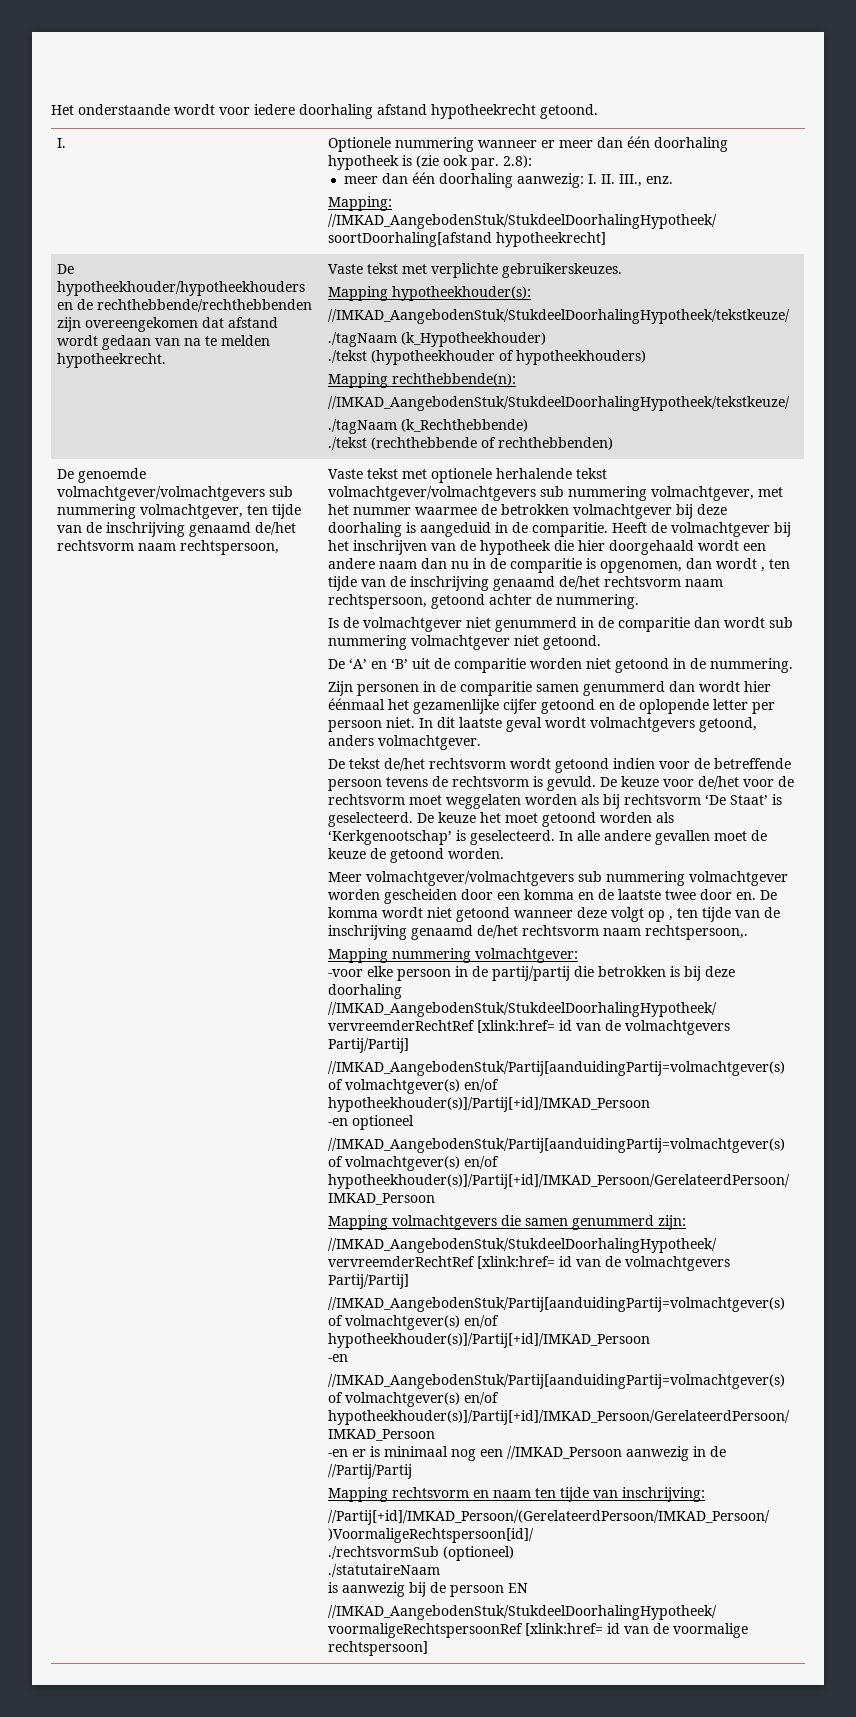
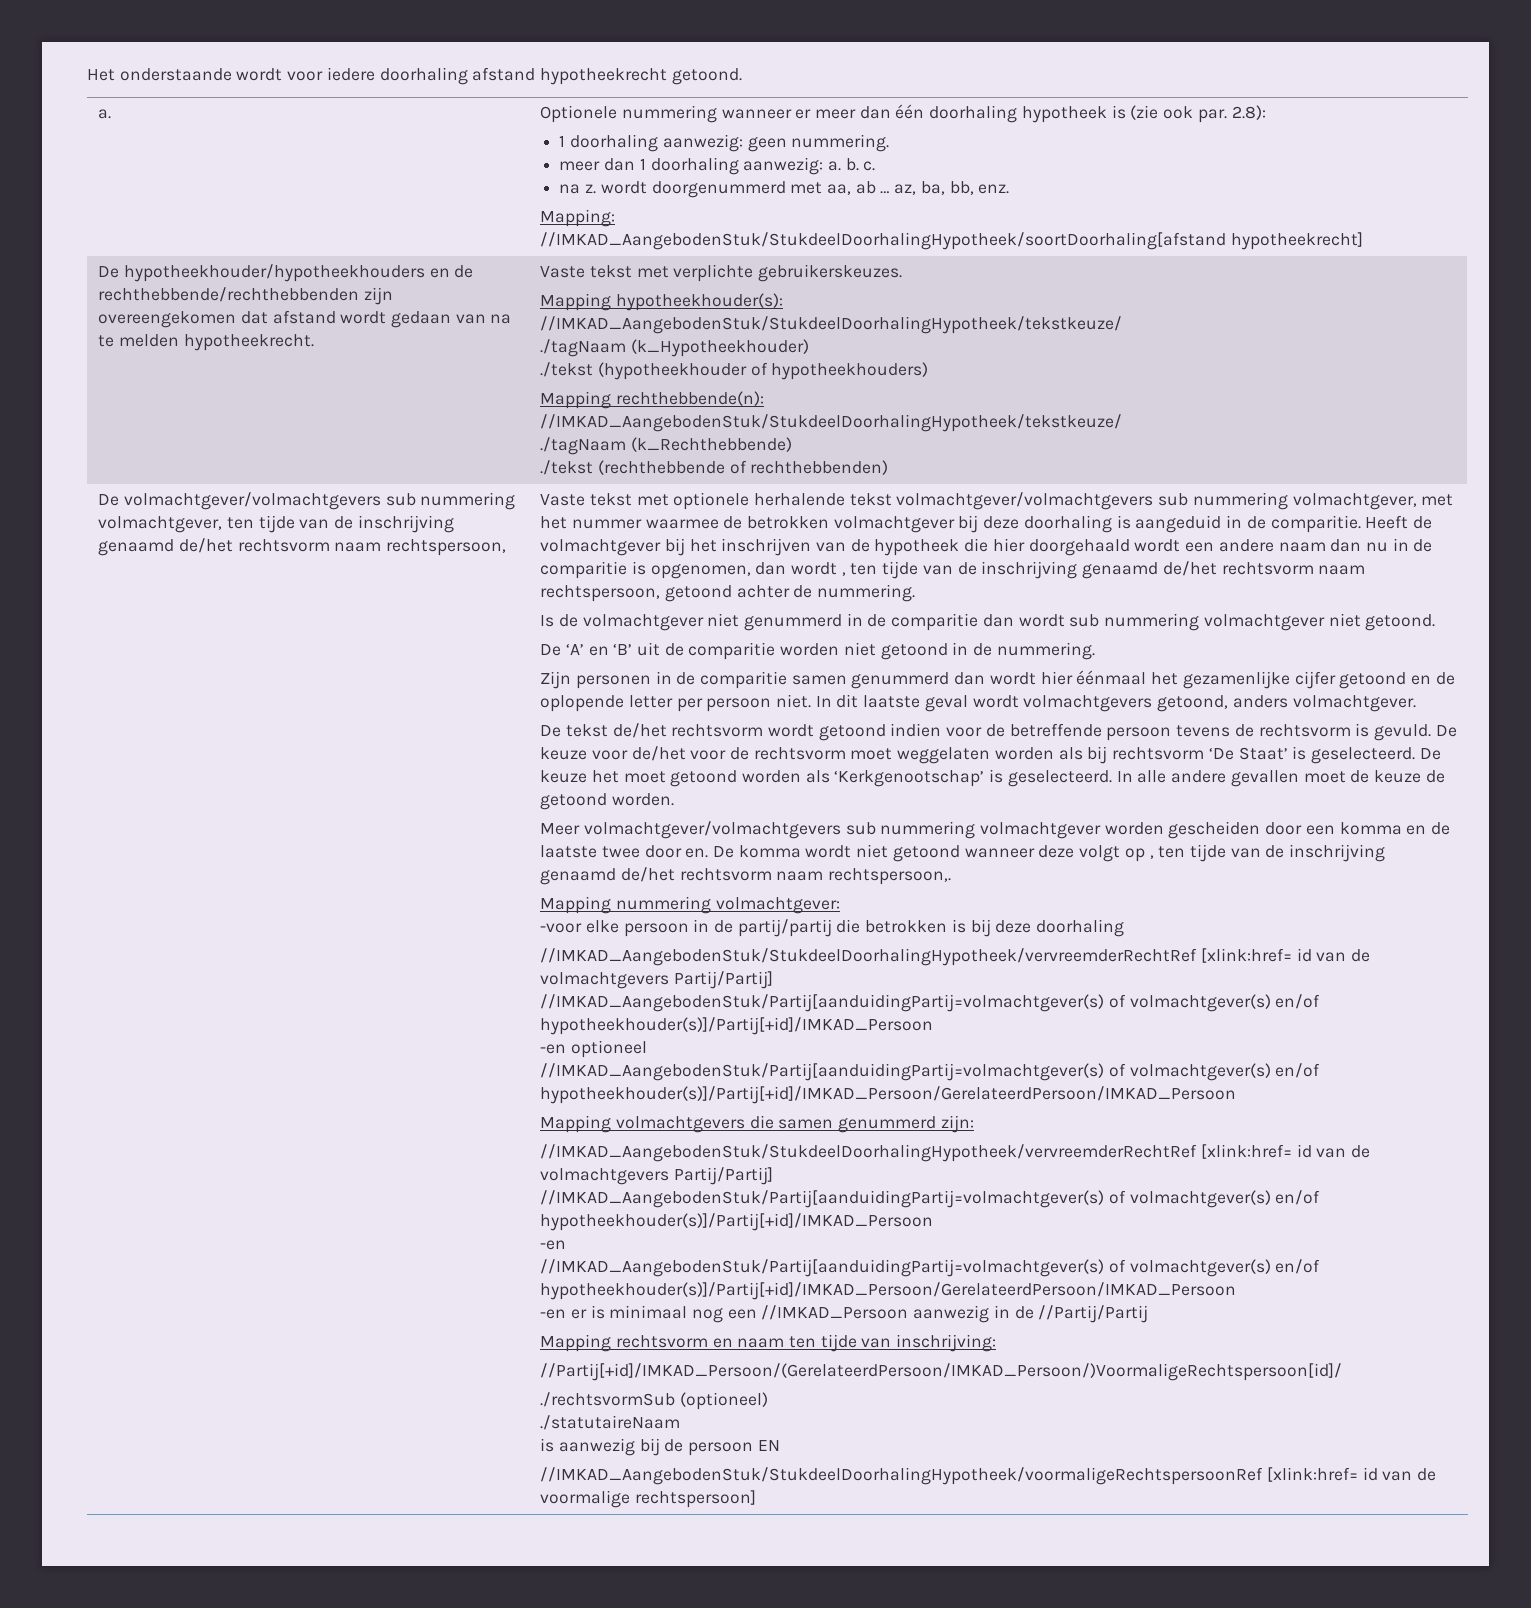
[57,138,67,148] I. -> [98,109,112,119] a.
[343,172,642,188] // meer dan één doorhaling aanwezig: I. II. III., -> [559,134,890,152] [559,157,876,175] [559,181,974,198] // 1 doorhaling aanwezig: geen nummering. // meer dan 1 doorhaling aanwezig: a. b. c. // na z. wordt doorgenummerd met aa, ab … az, ba, bb,
[78,468,147,483] genoemde -> (120, 500) none

